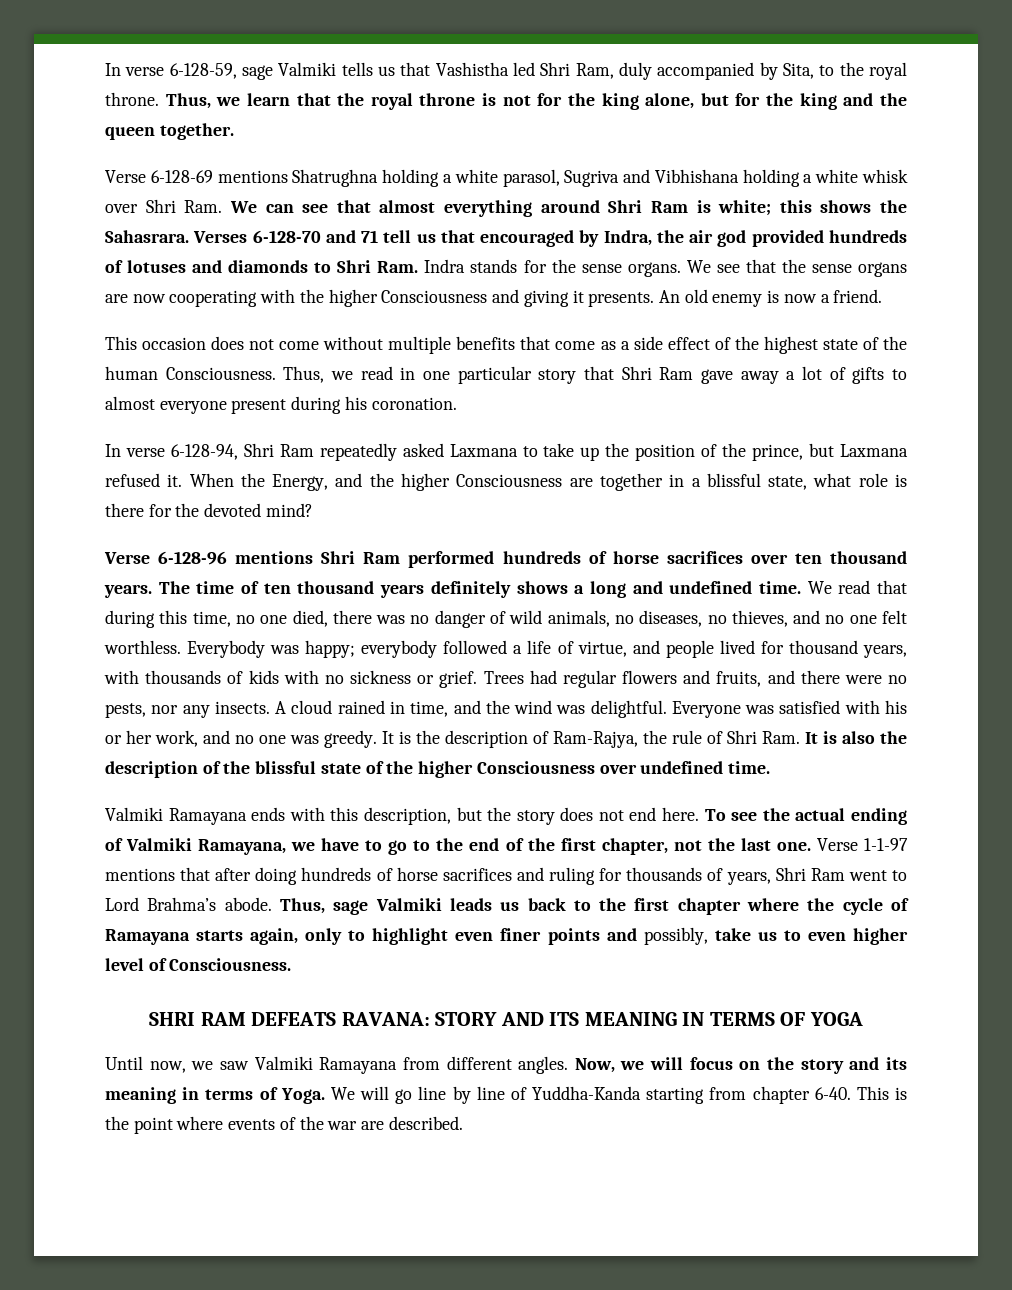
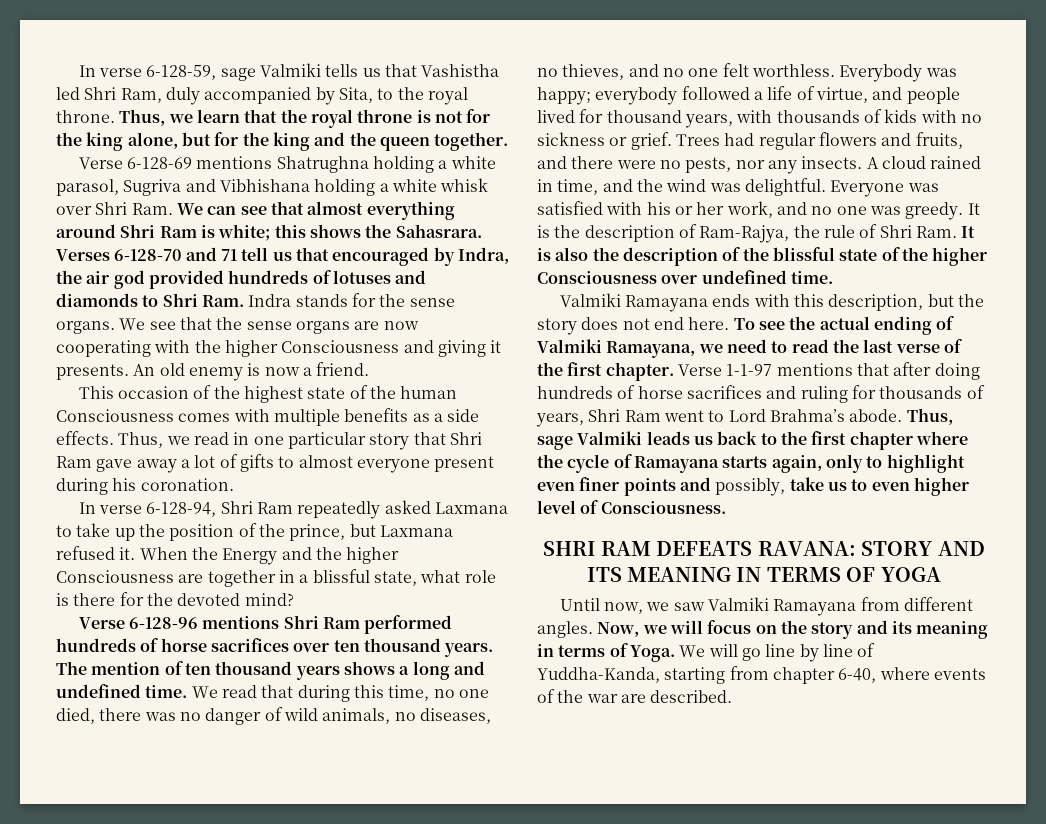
[211,336,710,354] does not come without multiple benefits that come as a side effect -> (190, 392) none
[165,367,276,380] Consciousness. -> [56,408,480,426] [56,431,114,445] Consciousness comes with multiple benefits as a side effects.
[272,474,329,491] Energy, -> [222,548,278,565] Energy
[196,581,235,594] time -> [91,662,161,675] mention
[430,581,511,598] definitely -> (340, 673) none
[321,838,811,855] have to go to the end of the first chapter, not the last one. -> [726,339,962,353] [537,362,674,381] need to read the last verse of the first chapter.
[532,1086,641,1100] Yuddha-Kanda -> [537,667,660,683] Yuddha-Kanda,
[814,1086,907,1100] [105,1116,173,1134] 6-40. This is the point -> [838,668,877,683] 6-40,

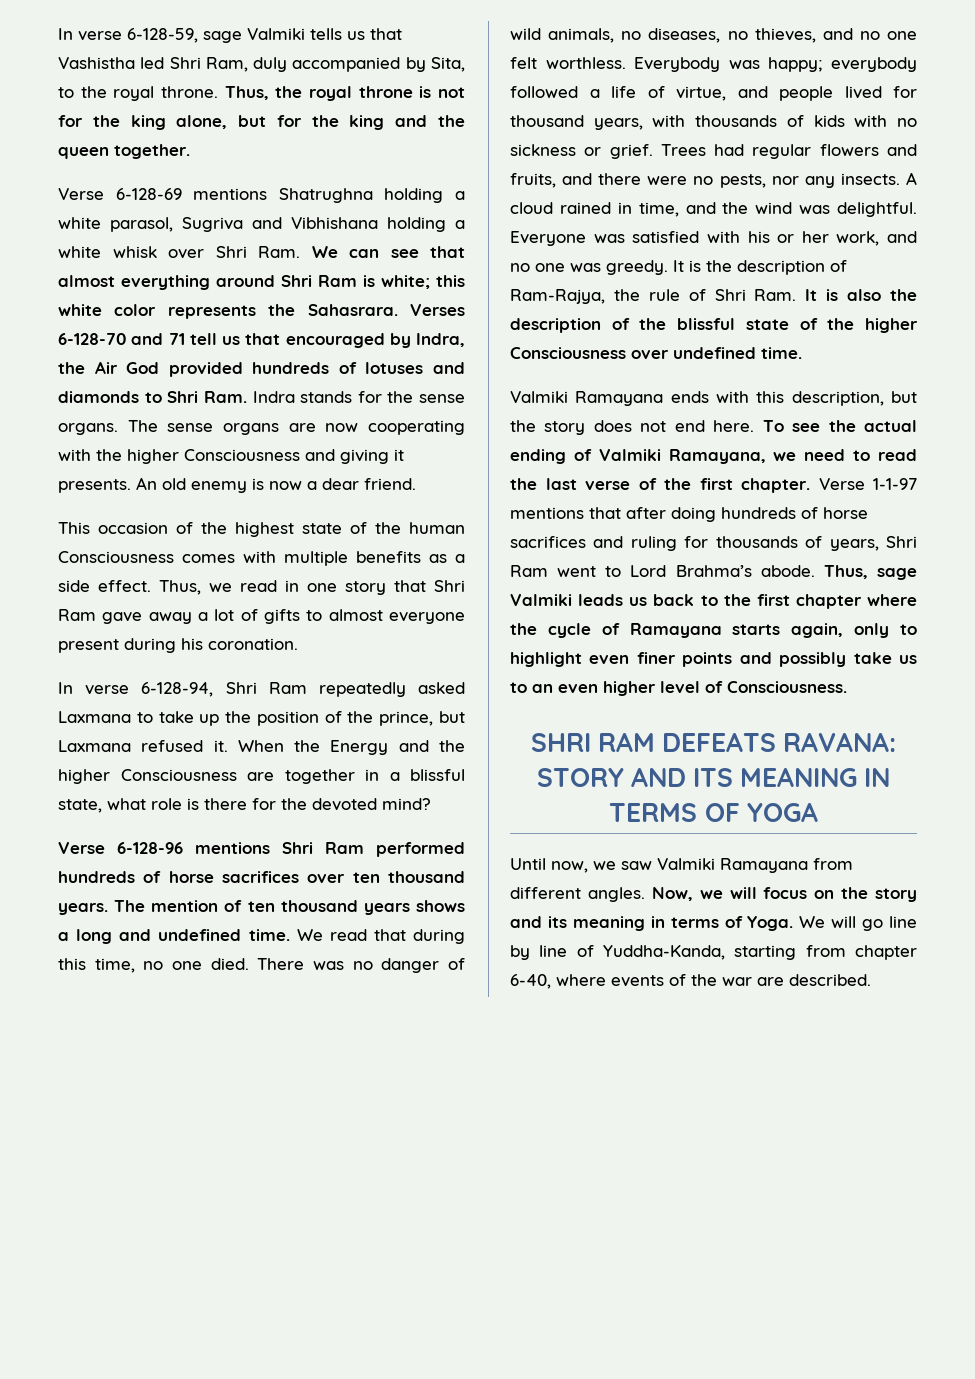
[168,109,278,123] we learn that -> (269, 93) none
[309,224,361,238] shows -> [58,304,256,319] white color represents
[86,270,145,289] air god -> [94,361,160,374] Air God
[119,317,243,330] We see that the -> [127,420,158,432] The
(312, 371) none -> [322,478,359,490] dear
[56,431,114,445] effects. -> [98,580,151,592] effect.
[287,432,366,449] particular -> (337, 587) none
[56,708,142,724] died, there -> [210,958,305,970] died. There
[715,478,786,496] possibly, -> [779,652,847,667] possibly
(868, 485) none -> [532,684,553,693] an

